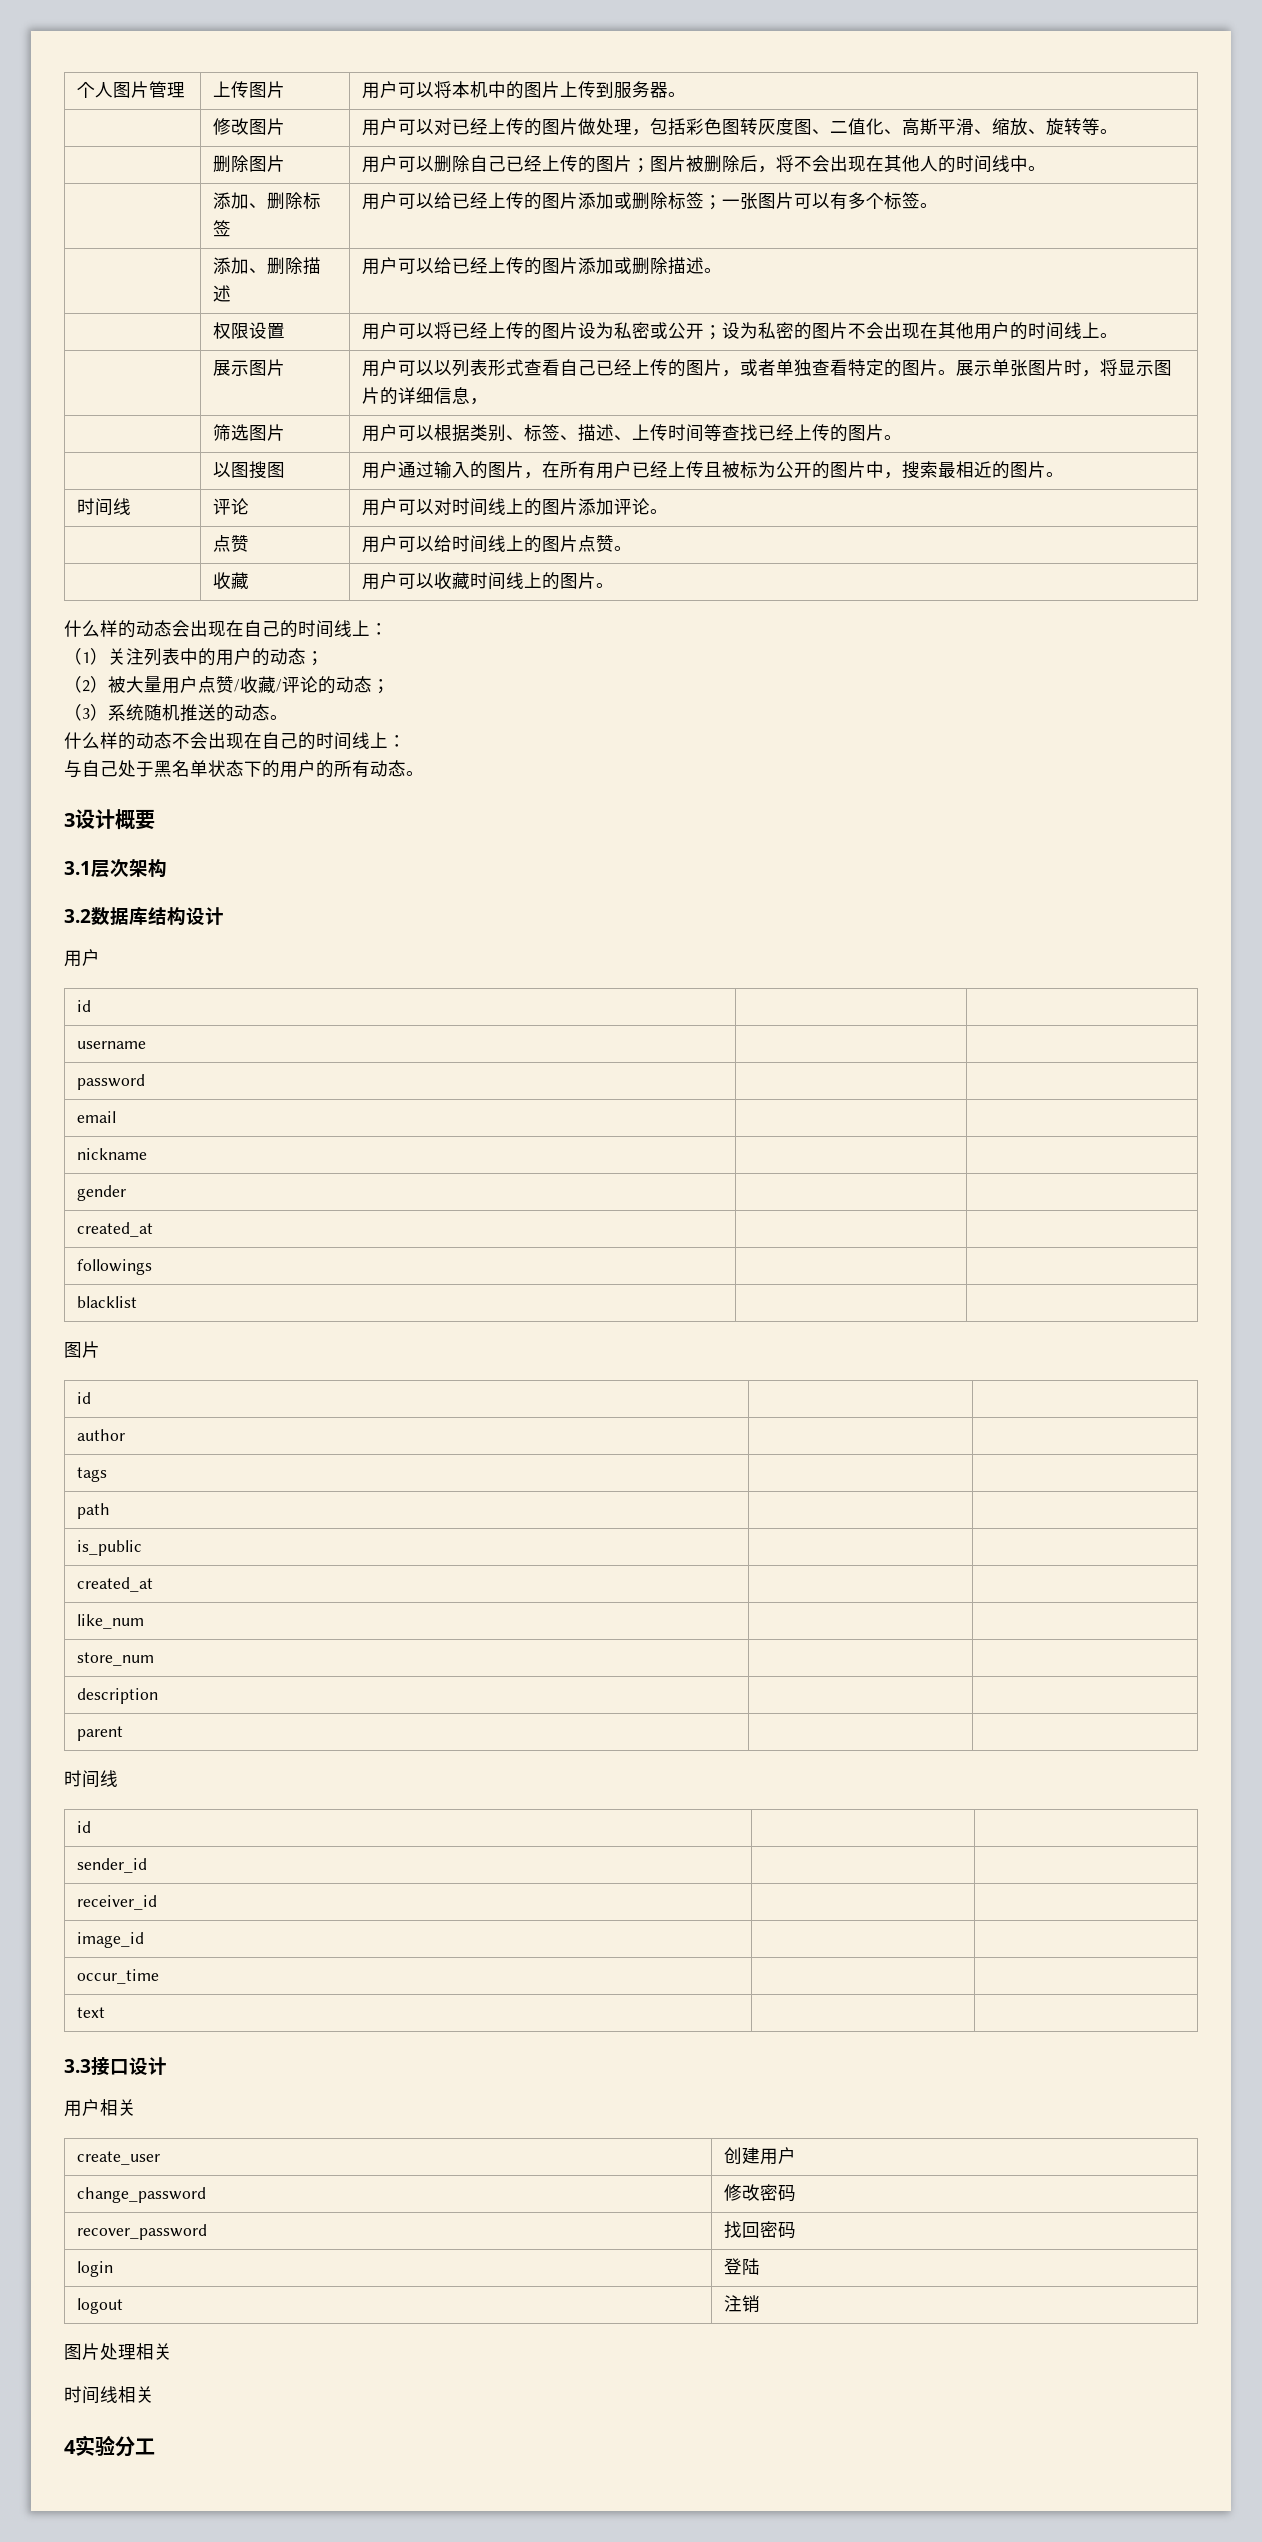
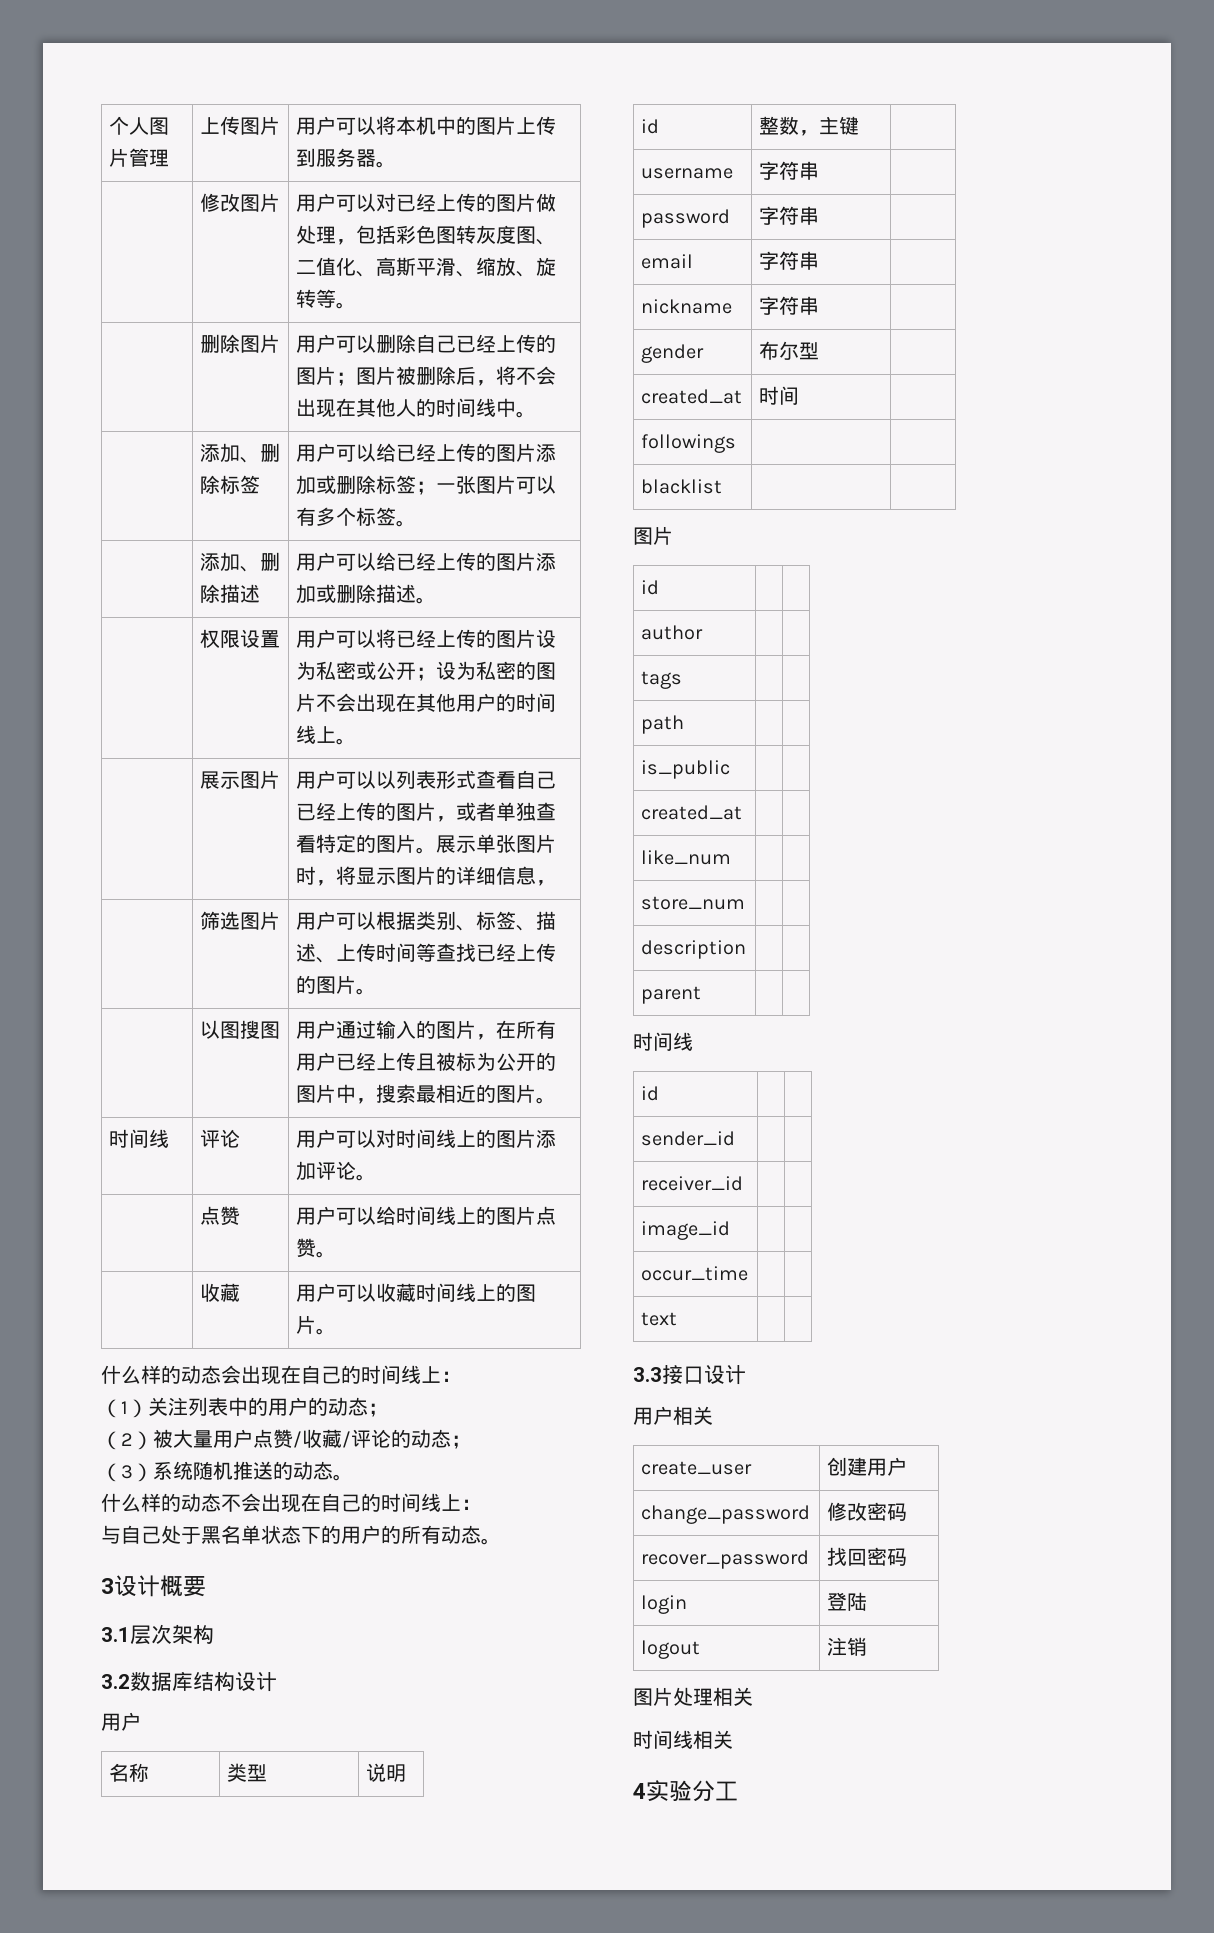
[77,1000,92,1012] // id | -> [109,1763,150,1782] [227,1763,268,1782] [366,1763,407,1782] [641,119,660,134] [759,116,860,136] // 名称 | 类型 | 说明 // id | 整数，主键
(147, 1045) none -> [759,161,820,180] 字符串
(146, 1082) none -> [759,206,820,225] 字符串
(117, 1117) none -> [759,251,820,270] 字符串
(148, 1154) none -> [759,296,820,315] 字符串
[77,1222,154,1237] | // created_at | -> [759,341,820,360] [641,389,743,404] [759,386,800,405] 布尔型 | // created_at | 时间

